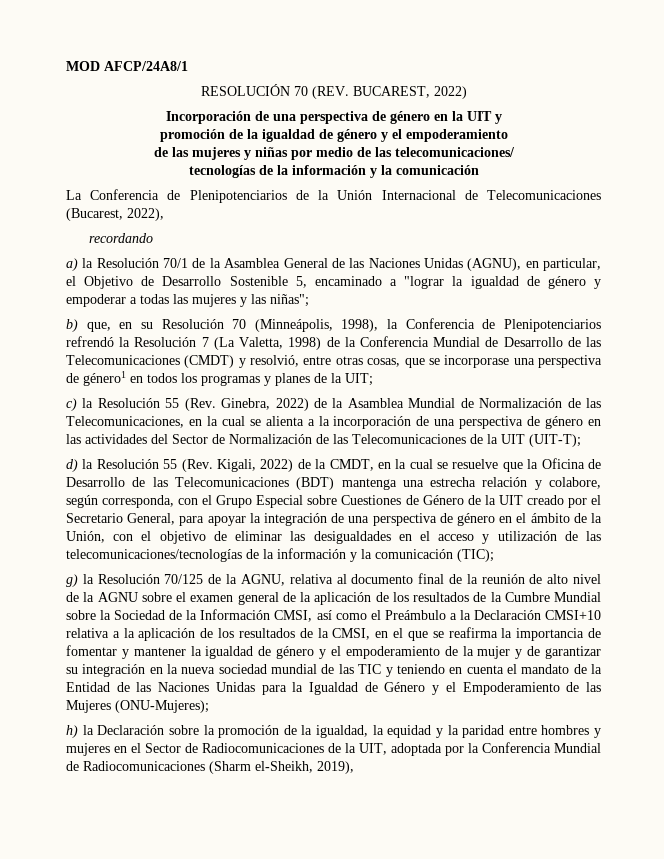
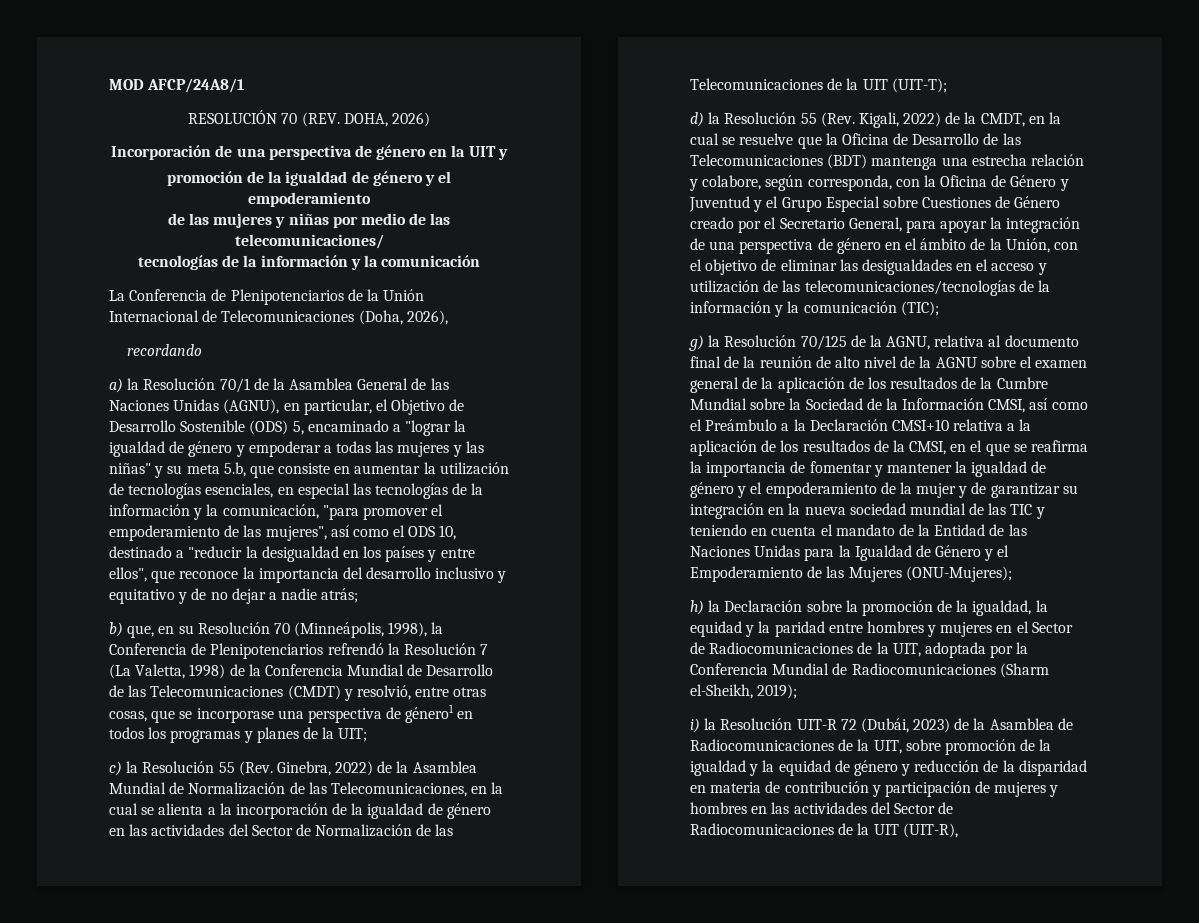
[352,86,467,99] BUCAREST, 2022) -> [343,112,430,127] DOHA, 2026)
[66,208,164,221] (Bucarest, 2022), -> [358,310,448,325] (Doha, 2026),
(288, 281) none -> [249,420,289,435] (ODS)
[270,294,309,307] niñas"; -> [109,462,509,478] [109,483,484,499] [109,504,444,520] [109,525,457,541] [109,546,475,562] [109,567,507,583] [109,588,359,604] niñas" y su meta 5.b, que consiste en aumentar la utilización de tecnologías esenciales, en especial las tecnologías de la información y la comunicación, "para promover el empoderamiento de las mujeres", así como el ODS 10, destinado a "reducir la desigualdad en los países y entre ellos", que reconoce la importancia del desarrollo inclusivo y equitativo y de no dejar a nadie atrás;
[434,416,524,429] una perspectiva -> [351,803,424,819] la igualdad
(199, 501) none -> [923,175,1069,191] [689,196,763,212] la Oficina de Género y Juventud y
[467,495,523,505] de la UIT -> (1061, 202) none
[317,761,354,774] 2019), -> [757,684,798,699] [690,718,1073,733] [690,739,1052,755] [690,760,1087,776] [690,781,1059,797] [690,802,954,814] [690,823,958,838] 2019); // i) la Resolución UIT-R 72 (Dubái, 2023) de la Asamblea de Radiocomunicaciones de la UIT, sobre promoción de la igualdad y la equidad de género y reducción de la disparidad en materia de contribución y participación de mujeres y hombres en las actividades del Sector de Radiocomunicaciones de la UIT (UIT-R),

